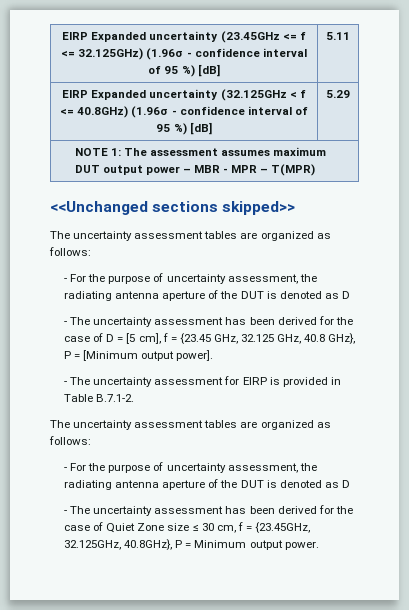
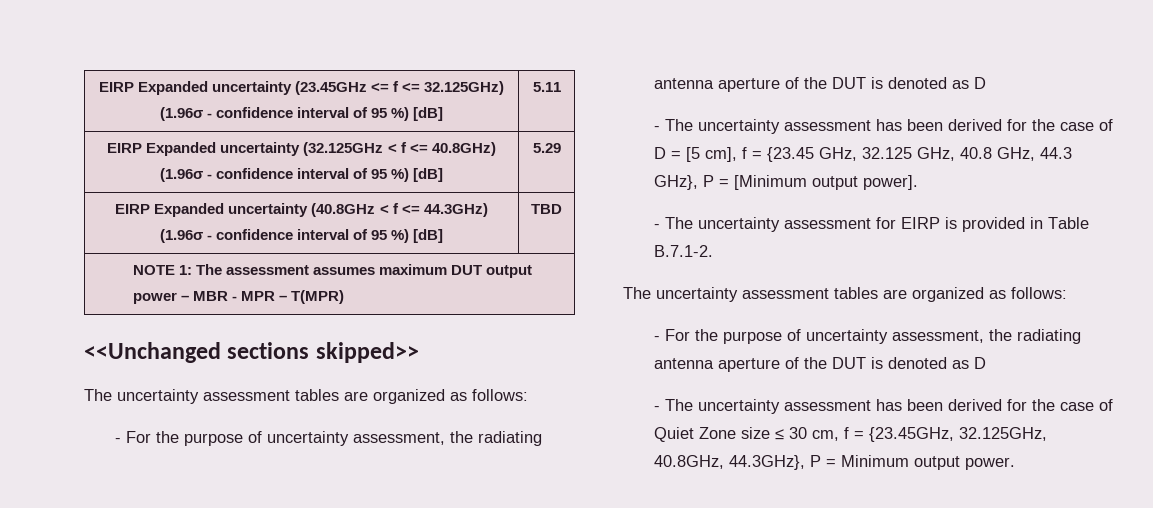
(350, 94) none -> [115,203,488,217] [159,229,444,243] [531,204,562,214] // EIRP Expanded uncertainty (40.8GHz < f <= 44.3GHz) (1.96σ - confidence interval of 95 %) [dB] | TBD
(326, 338) none -> [996,147,1072,161] GHz, 44.3
[124,539,173,550] 40.8GHz}, -> [653,455,805,470] 40.8GHz, 44.3GHz},

